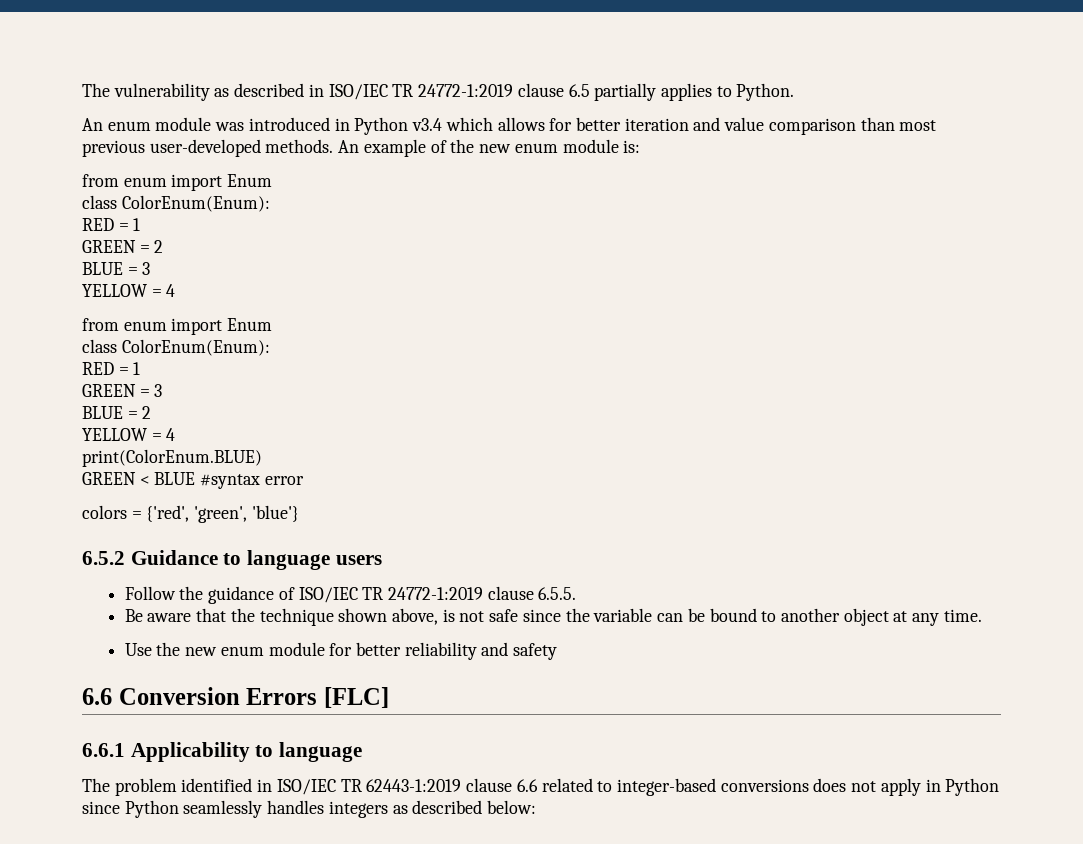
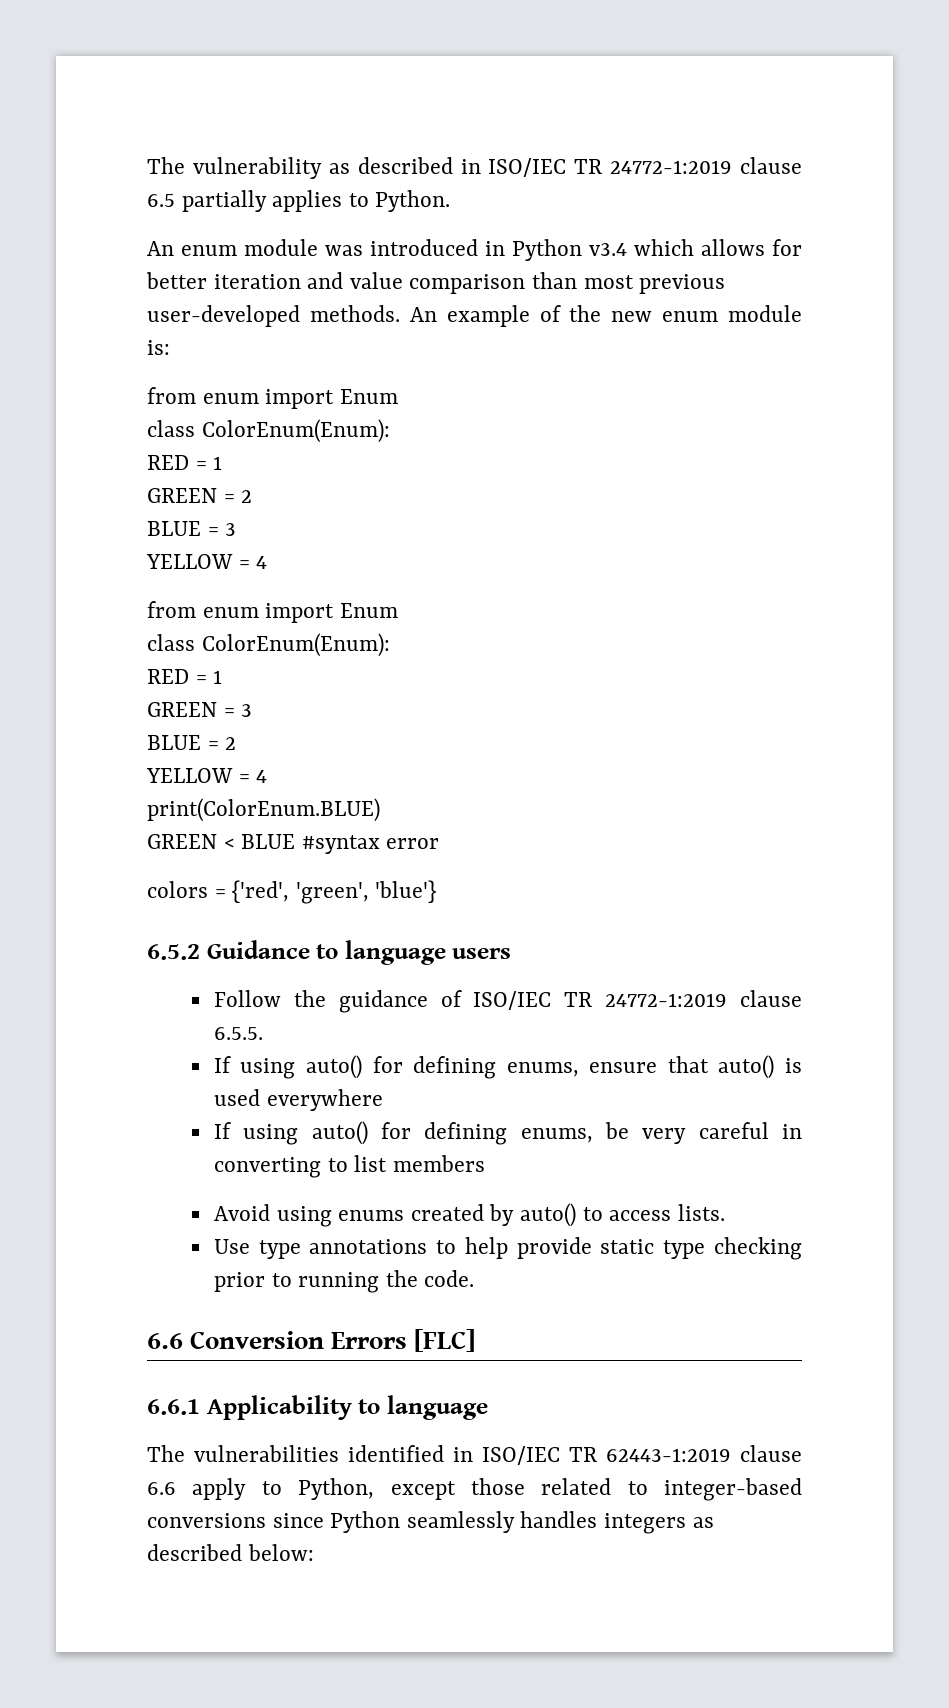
[124,608,982,626] [124,642,558,660] Be aware that the technique shown above, is not safe since the variable can be bound to another object at any time. // Use the new enum module for better reliability and safety -> [213,1055,802,1079] [213,1089,383,1111] [213,1121,802,1145] [213,1155,485,1178] [213,1203,725,1227] [213,1237,802,1260] [213,1270,475,1293] If using auto() for defining enums, ensure that auto() is used everywhere // If using auto() for defining enums, be very careful in converting to list members // Avoid using enums created by auto() to access lists. // Use type annotations to help provide static type checking prior to running the code.
[114,778,177,796] problem -> [194,1445,339,1462] vulnerabilities
[541,778,1000,796] related to integer-based conversions does not apply in Python -> [192,1478,802,1501] [147,1513,266,1528] apply to Python, except those related to integer-based conversions

